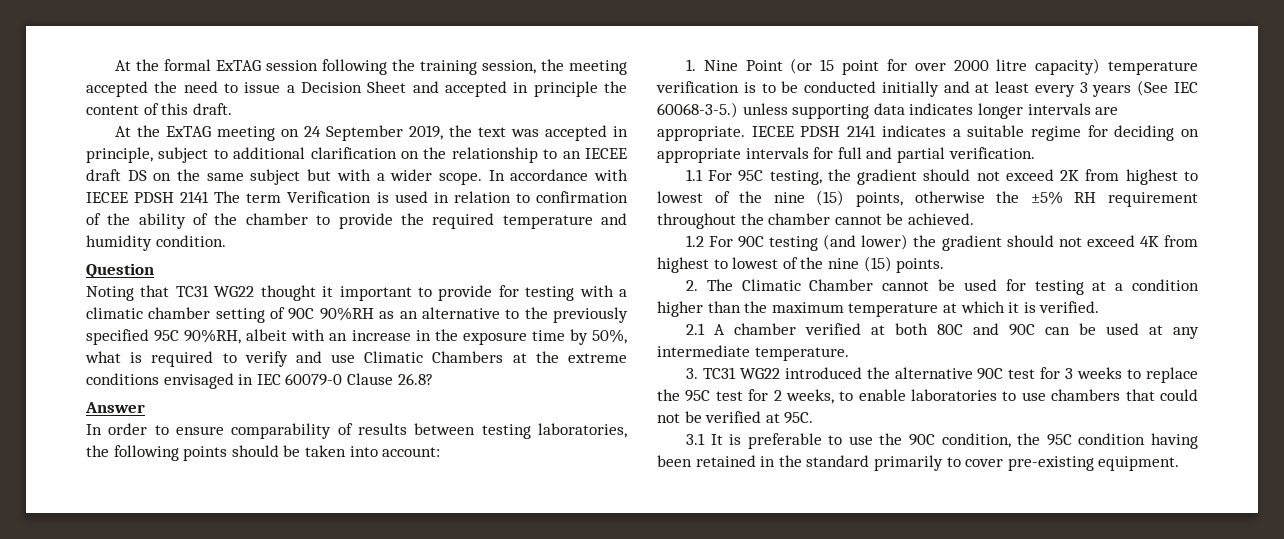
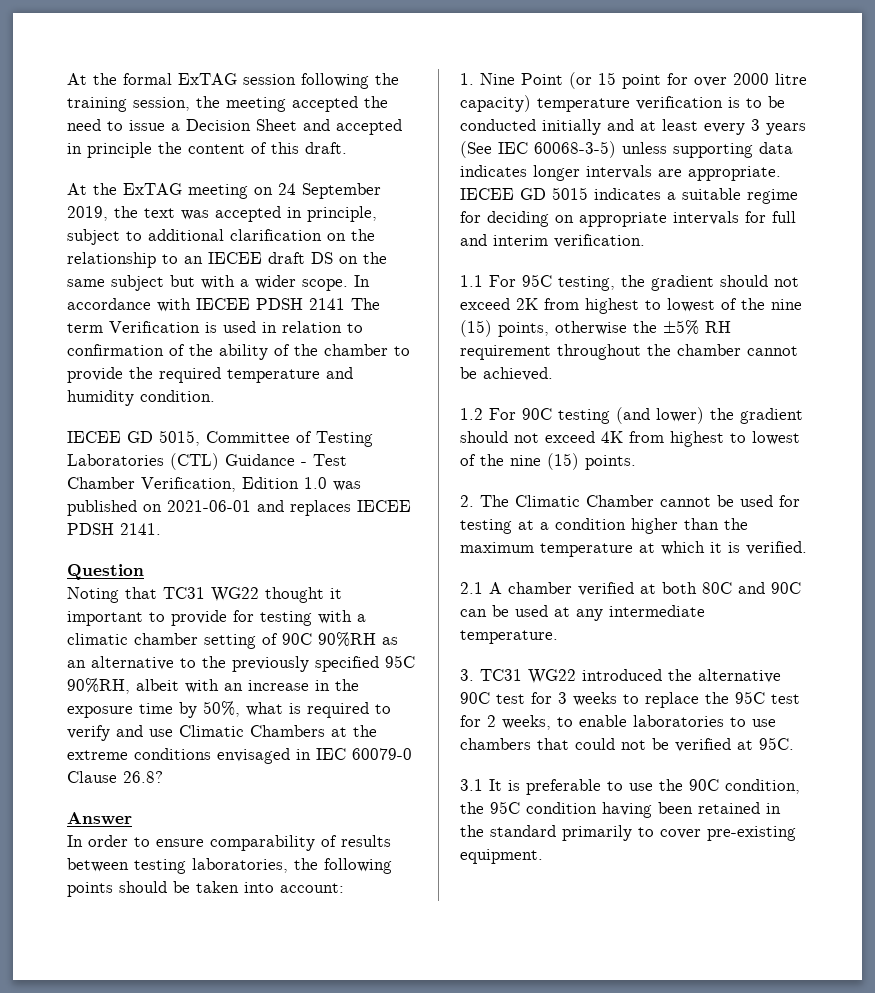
(226, 241) none -> [67,430,373,447] [67,453,347,470] [67,477,361,492] [67,500,411,516] [67,523,161,535] // IECEE GD 5015, Committee of Testing Laboratories (CTL) Guidance - Test Chamber Verification, Edition 1.0 was published on 2021-06-01 and replaces IECEE PDSH 2141.
[657,102,738,118] 60068-3-5.) -> [534,141,616,158] 60068-3-5)
[800,125,877,137] PDSH 2141 -> [520,187,588,200] GD 5015
[896,147,945,163] partial -> [493,235,548,246] interim

